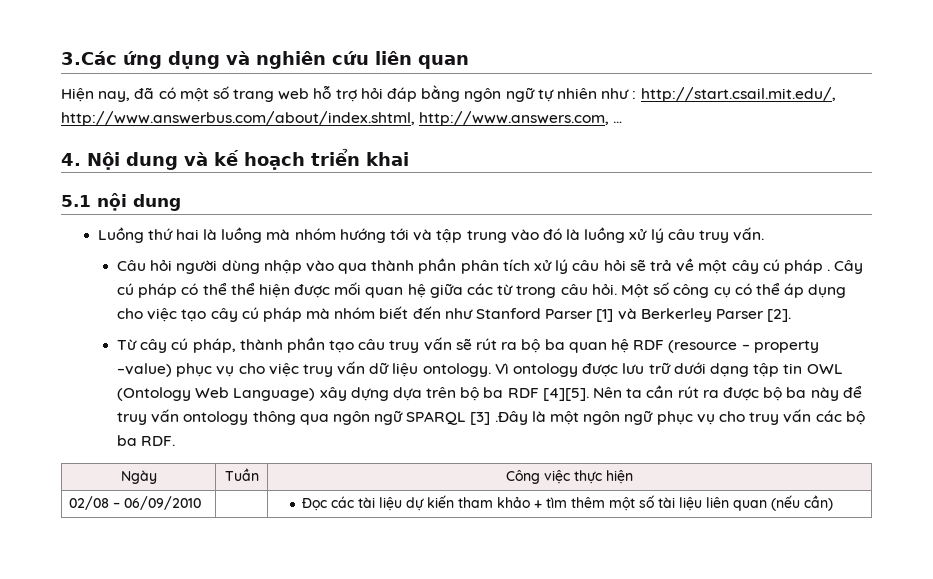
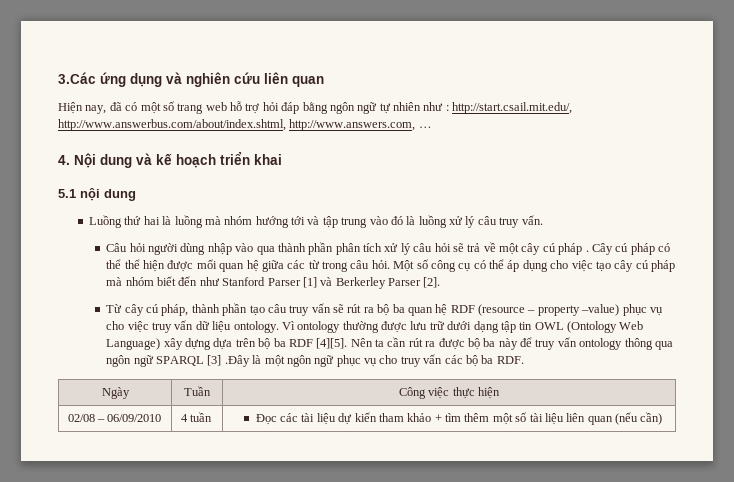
(579, 370) none -> [342,321,379,333] thường
(202, 503) none -> [180,412,212,422] 4 tuần

